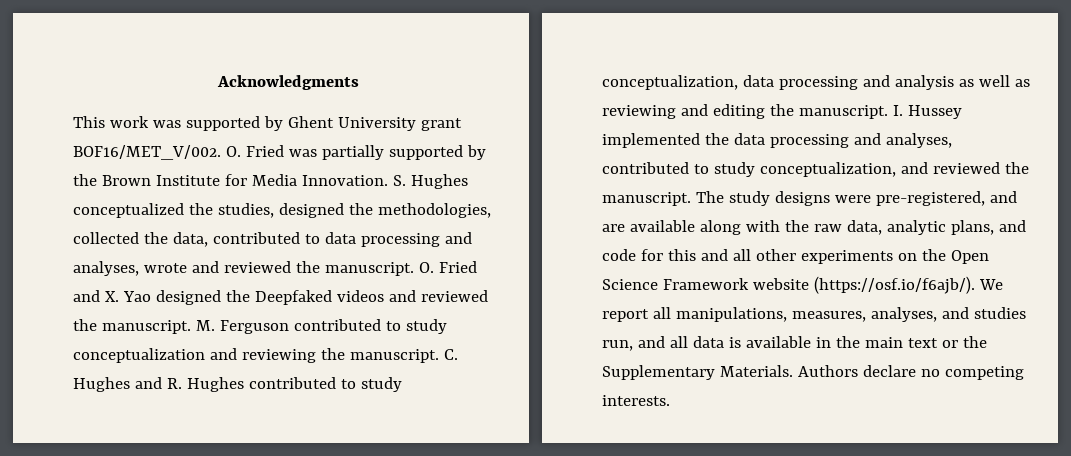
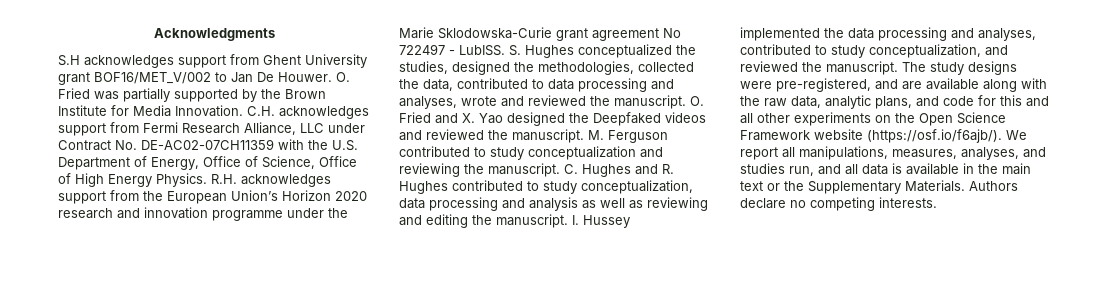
[73,116,462,131] [73,145,221,160] This work was supported by Ghent University grant BOF16/MET_V/002. -> [58,54,367,68] [58,72,332,85] S.H acknowledges support from Ghent University grant BOF16/MET_V/002 to Jan De Houwer.
(388, 180) none -> [247,106,369,119] [58,122,365,136] [58,139,358,151] [58,156,357,170] [58,173,331,187] [58,190,367,204] [58,207,348,221] [399,27,681,41] [399,44,505,56] C.H. acknowledges support from Fermi Research Alliance, LLC under Contract No. DE-AC02-07CH11359 with the U.S. Department of Energy, Office of Science, Office of High Energy Physics. R.H. acknowledges support from the European Union’s Horizon 2020 research and innovation programme under the Marie Sklodowska-Curie grant agreement No 722497 - LubISS.

